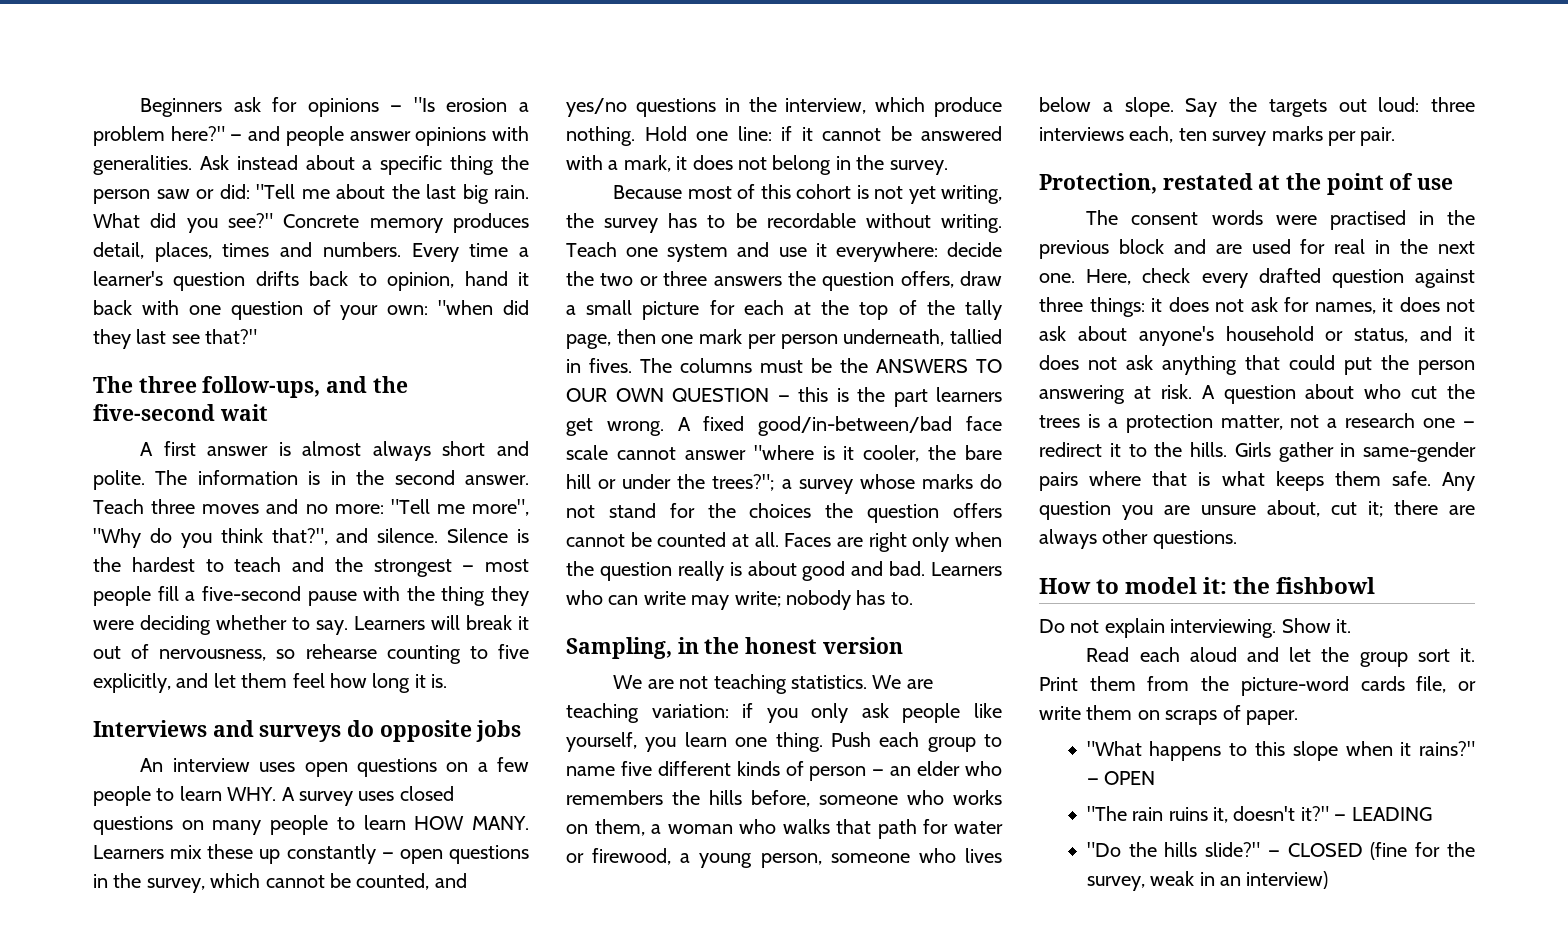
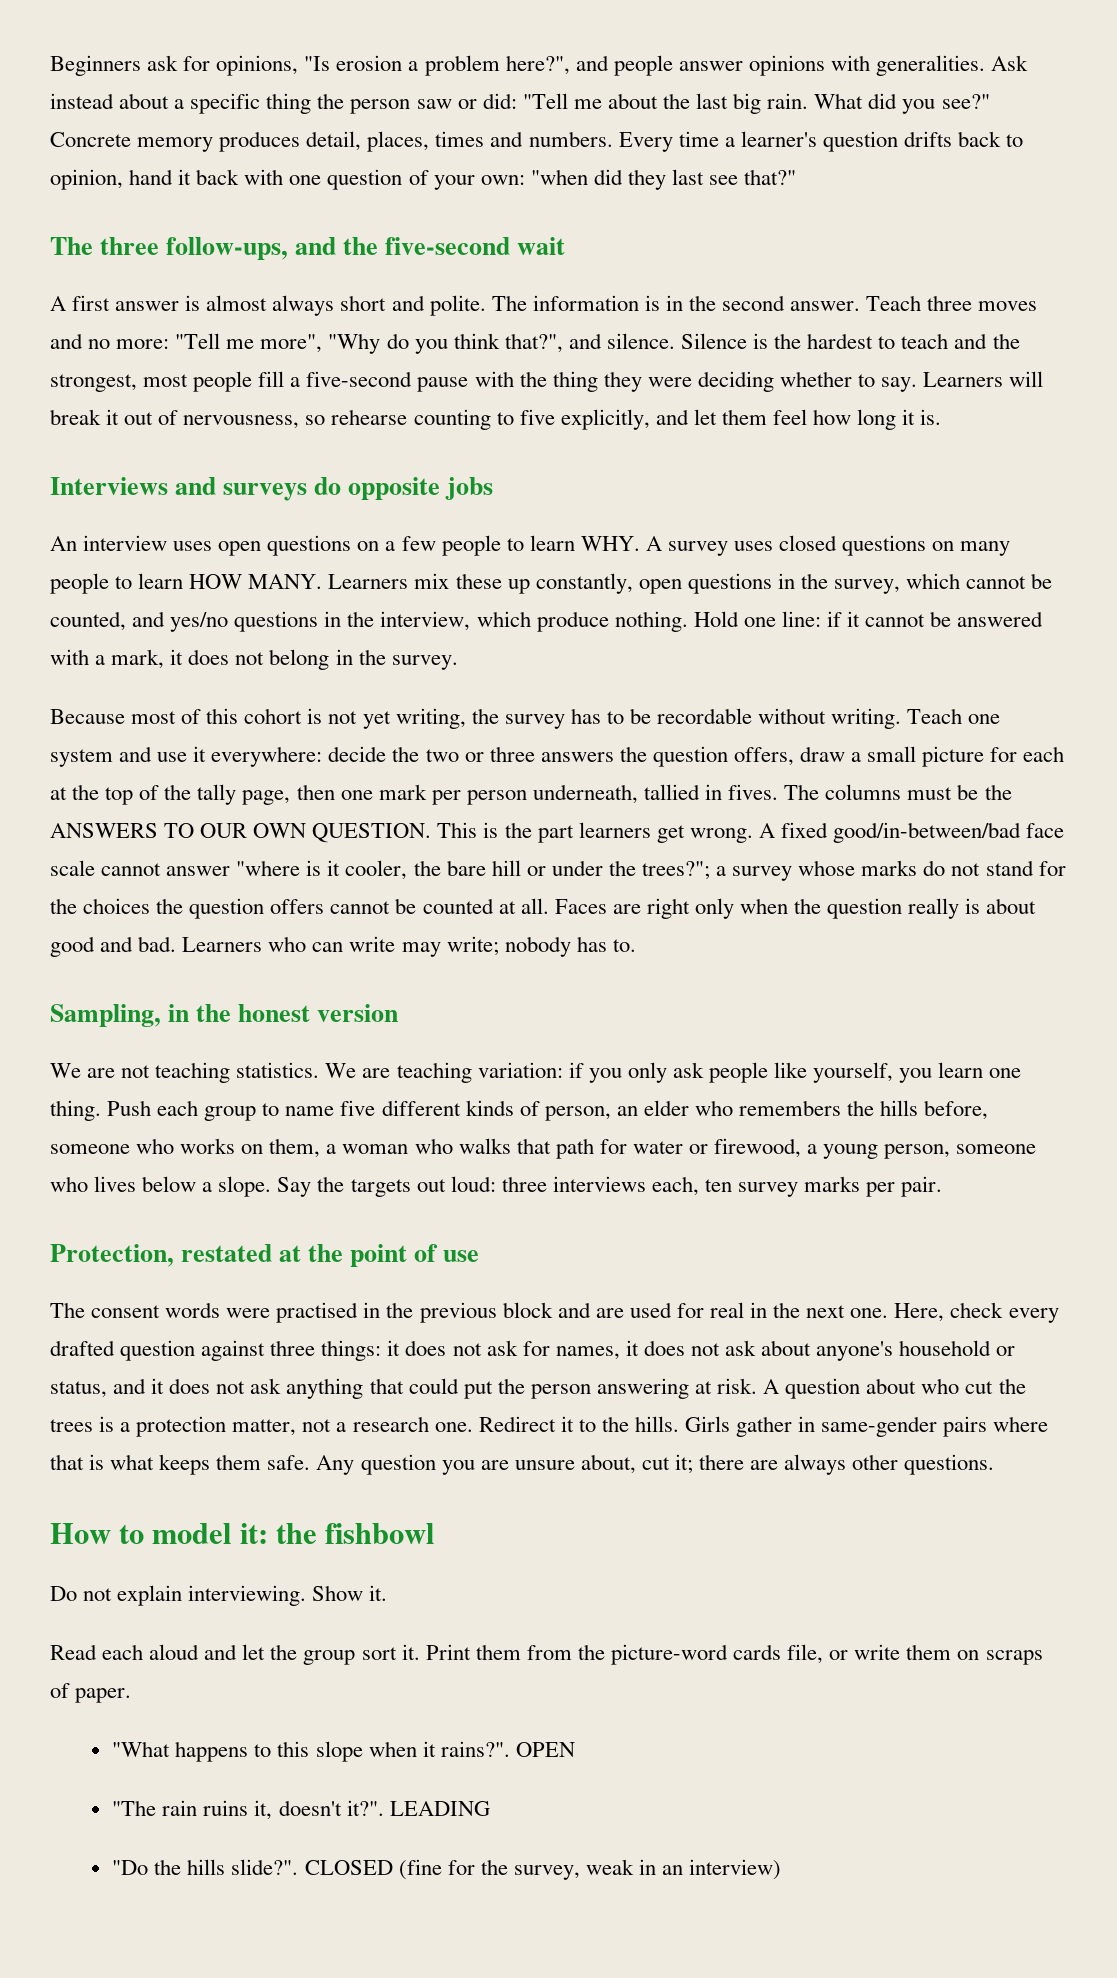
[307,98,403,117] opinions — -> [216,55,299,76] opinions,
[170,126,243,141] here?" — -> [505,55,570,75] here?",
[373,559,475,577] strongest — -> [50,374,137,392] strongest,
[286,844,394,864] constantly — -> [535,573,633,594] constantly,
[672,387,828,402] QUESTION — this -> [312,822,478,843] QUESTION. This
[809,766,885,781] person — -> [544,1106,611,1121] person,
[1423,418,1475,428] [1039,442,1102,457] one — redirect -> [434,1416,556,1432] one. Redirect
[1419,741,1476,756] [1086,778,1099,785] rains?" — -> [440,1741,510,1757] rains?".
[1300,806,1347,821] it?" — -> [346,1800,384,1816] it?".
[1205,842,1280,857] slide?" — -> [231,1859,299,1875] slide?".

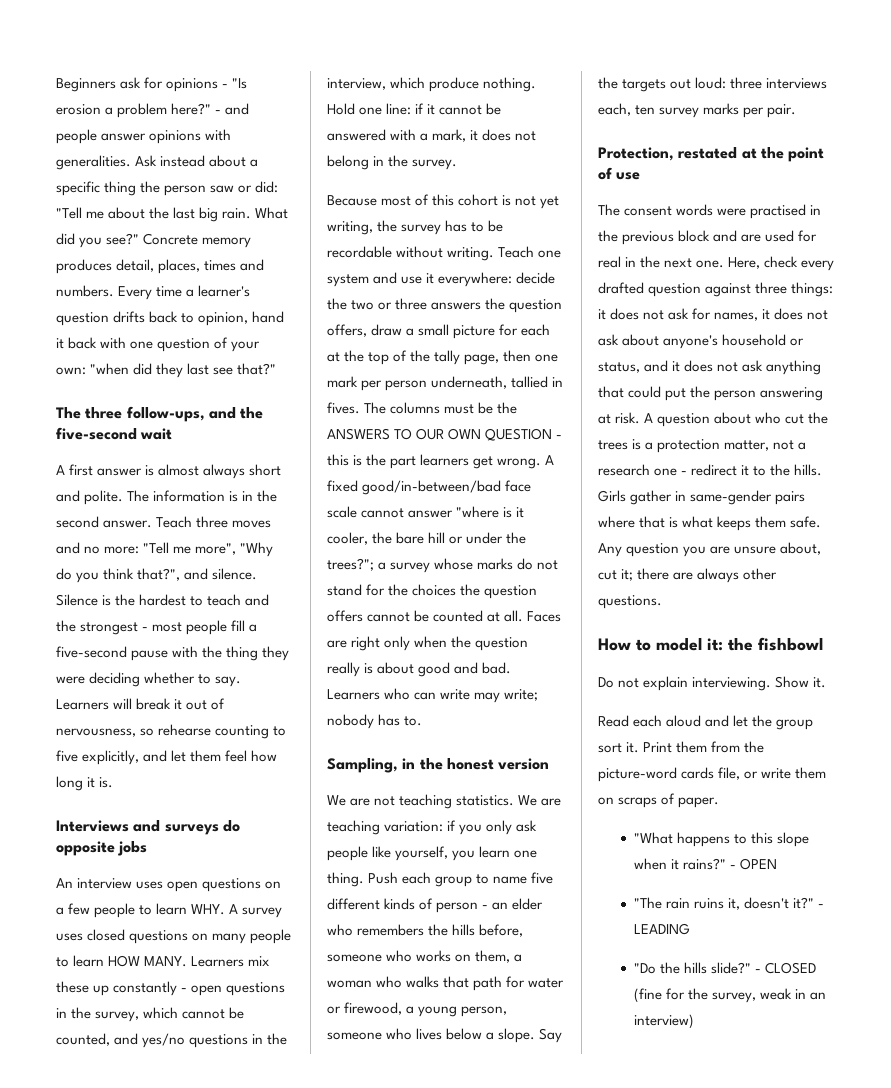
[216,55,299,76] opinions, -> [166,78,229,92] opinions -
[505,55,570,75] here?", -> [171,103,222,115] here?" -
[50,374,137,392] strongest, -> [80,622,149,635] strongest -
[535,573,633,594] constantly, -> [113,981,188,996] constantly -
[312,822,478,843] QUESTION. This -> [485,428,563,441] [327,454,349,466] QUESTION - this
[544,1106,611,1121] person, -> [436,902,489,913] person -
[434,1416,556,1432] one. Redirect -> [654,464,738,476] one - redirect
[440,1741,510,1757] rains?". -> [683,858,737,870] rains?" -
[346,1800,384,1816] it?". -> [793,897,825,909] it?" -
[231,1859,299,1875] slide?". -> [711,962,762,974] slide?" -

